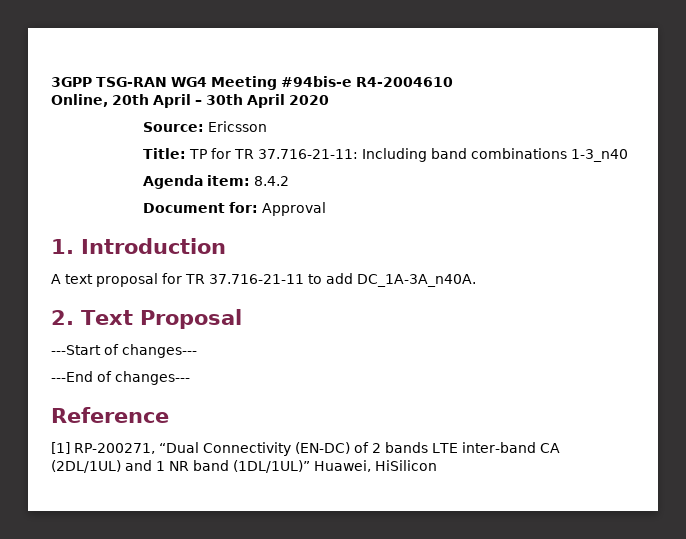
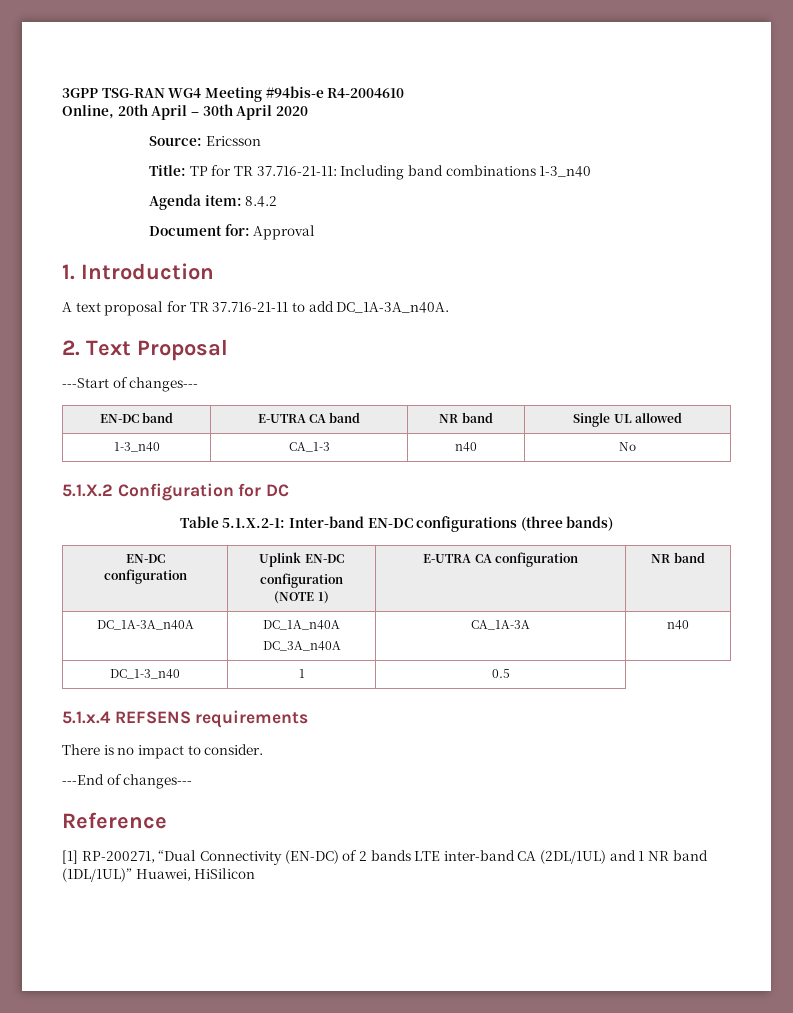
(197, 351) none -> [99,412,174,423] [257,412,361,423] [439,412,493,423] [573,412,682,427] [113,442,160,452] [288,442,330,452] [455,442,477,452] [619,442,636,451] [62,483,290,501] [179,516,614,532] [125,554,165,563] [103,569,187,584] [259,552,344,567] [260,573,343,588] [274,591,329,604] [423,552,578,567] [651,552,705,563] [96,620,194,630] [263,620,340,630] [262,641,341,651] [471,620,530,630] [667,620,689,630] [110,669,180,679] [298,669,305,678] [491,669,510,678] [62,710,309,728] [62,744,264,759] // EN-DC band | E-UTRA CA band | NR band | Single UL allowed // 1-3_n40 | CA_1-3 | n40 | No // 5.1.X.2 Configuration for DC // Table 5.1.X.2-1: Inter-band EN-DC configurations (three bands) // EN-DC // configuration | Uplink EN-DC // configuration // (NOTE 1) | E-UTRA CA configuration | NR band // DC_1A-3A_n40A | DC_1A_n40A // DC_3A_n40A | CA_1A-3A | n40 // DC_1-3_n40 | 1 | 0.5 // 5.1.x.4 REFSENS requirements // There is no impact to consider.

